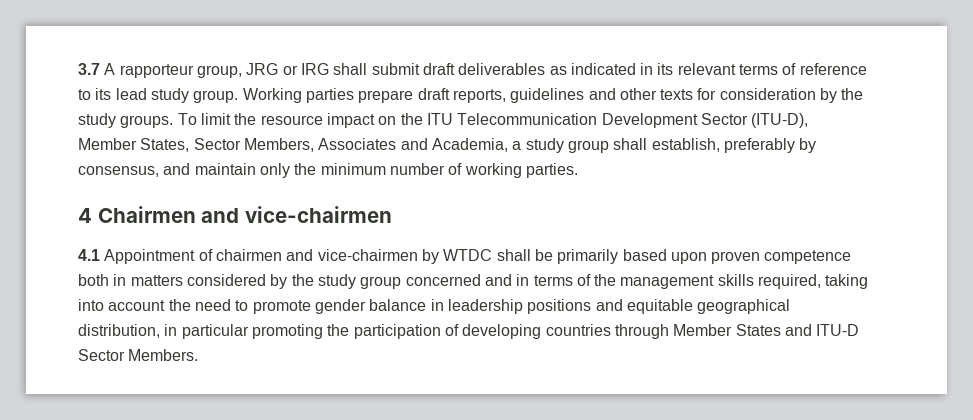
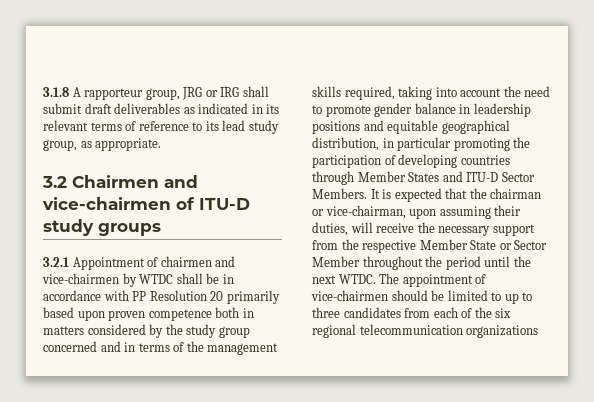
[78,63,100,75] 3.7 -> [43,87,69,97] 3.1.8
[193,88,864,103] [78,113,809,128] [78,138,817,153] [78,163,578,178] [78,206,392,223] [78,249,100,261] group. Working parties prepare draft reports, guidelines and other texts for consideration by the study groups. To limit the resource impact on the ITU Telecommunication Development Sector (ITU-D), Member States, Sector Members, Associates and Academia, a study group shall establish, preferably by consensus, and maintain only the minimum number of working parties. // 4 Chairmen and vice-chairmen // 4.1 -> [43,138,162,151] [42,175,198,188] [42,197,250,210] [43,219,161,236] [43,257,69,267] group, as appropriate. // 3.2 Chairmen and vice-chairmen of ITU-D study groups // 3.2.1
(553, 255) none -> [222,274,234,284] [43,290,224,301] in accordance with PP Resolution 20
(199, 355) none -> [370,188,542,202] [312,205,522,219] [312,222,535,236] [312,239,548,253] [312,256,531,270] [312,273,487,287] [311,290,533,304] [312,307,512,318] [312,324,539,338] It is expected that the chairman or vice-chairman, upon assuming their duties, will receive the necessary support from the respective Member State or Sector Member throughout the period until the next WTDC. The appointment of vice-chairmen should be limited to up to three candidates from each of the six regional telecommunication organizations

